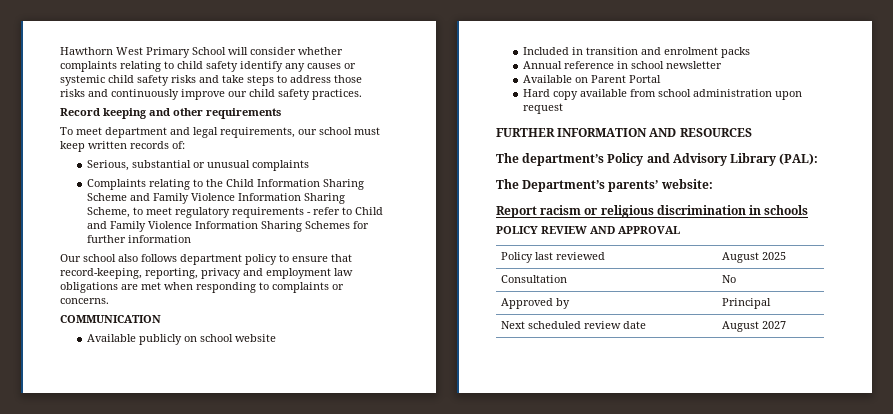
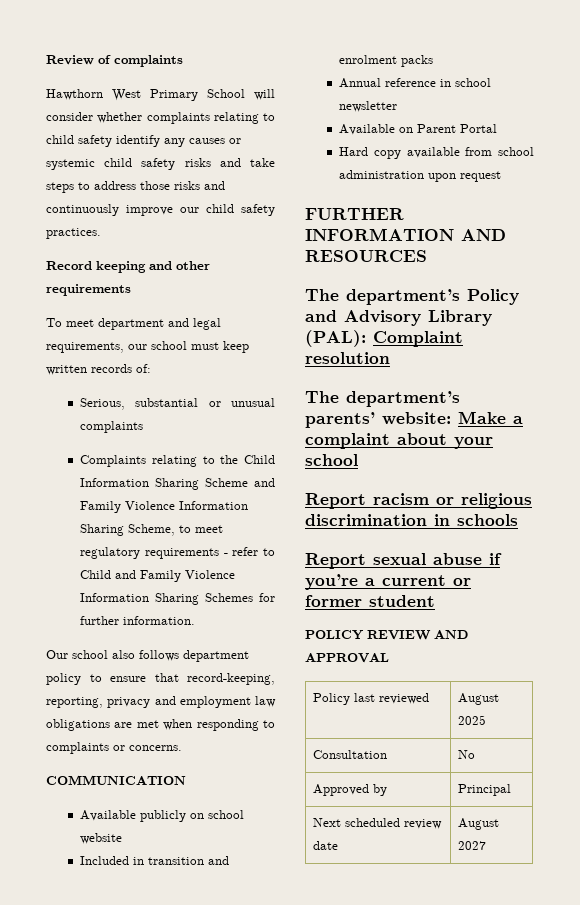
(60, 51) none -> [46,55,183,67] Review of complaints //
[127,235,191,243] information -> [123,616,196,625] information.
[496,179,606,192] // The Department’s -> [373,331,463,347] [305,352,390,364] [305,391,460,407] Complaint resolution // The department’s
(713, 184) none -> [458,411,523,424] [305,433,493,449] [305,454,358,466] Make a complaint about your school
(809, 210) none -> [305,553,502,569] [305,574,471,590] [305,595,435,607] // Report sexual abuse if you’re a current or former student

